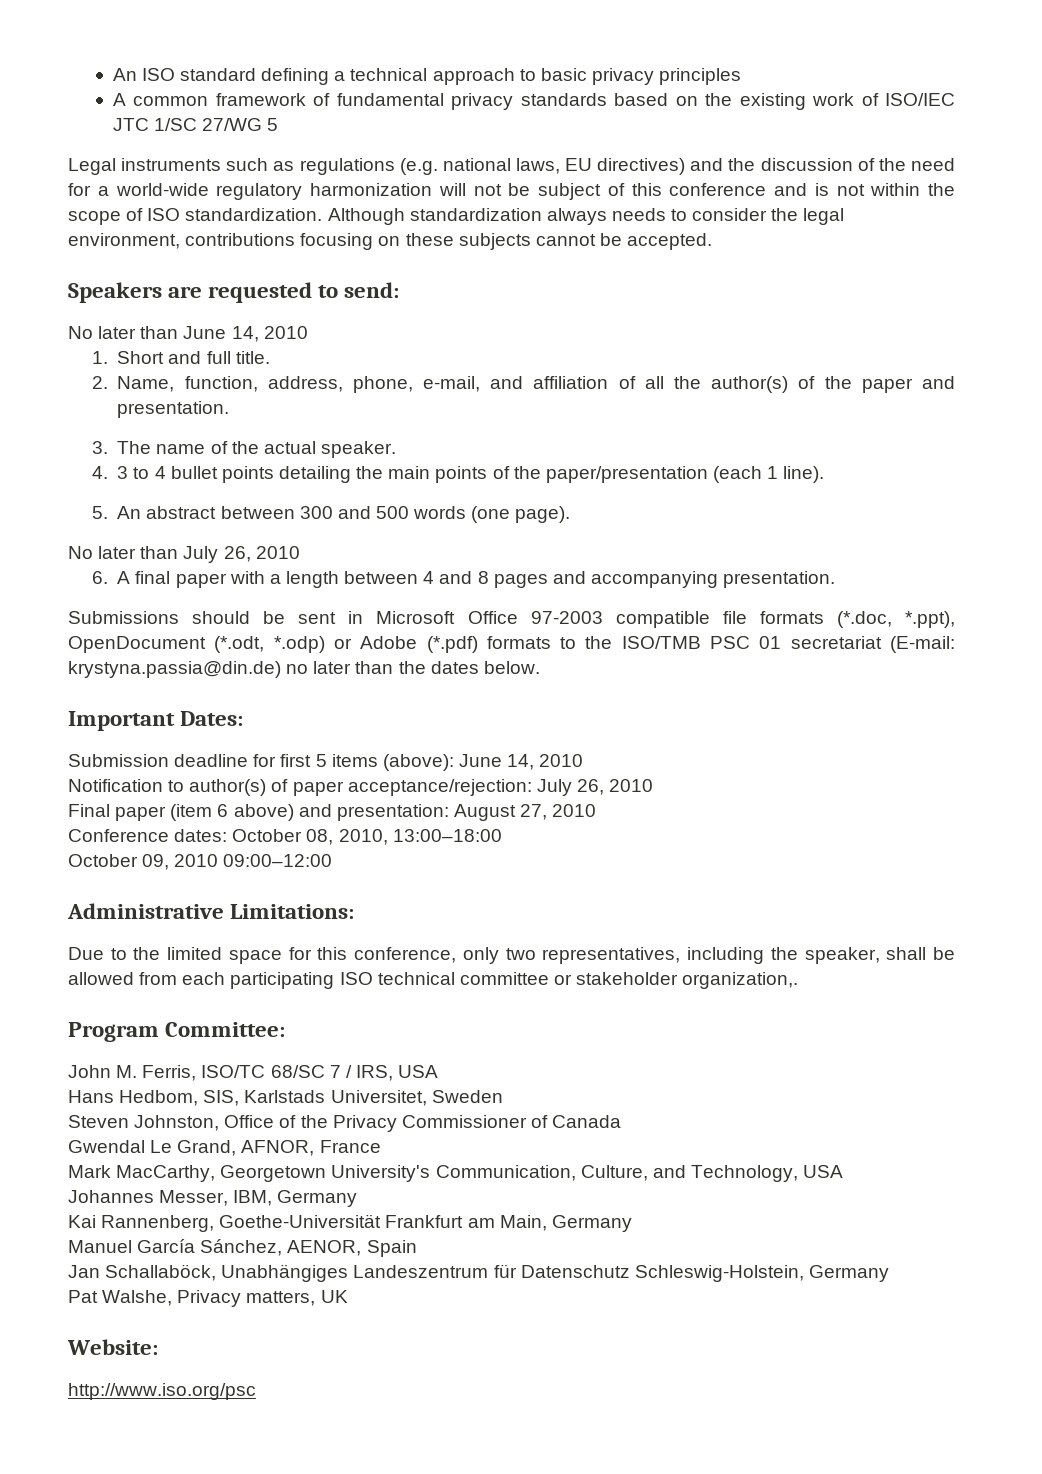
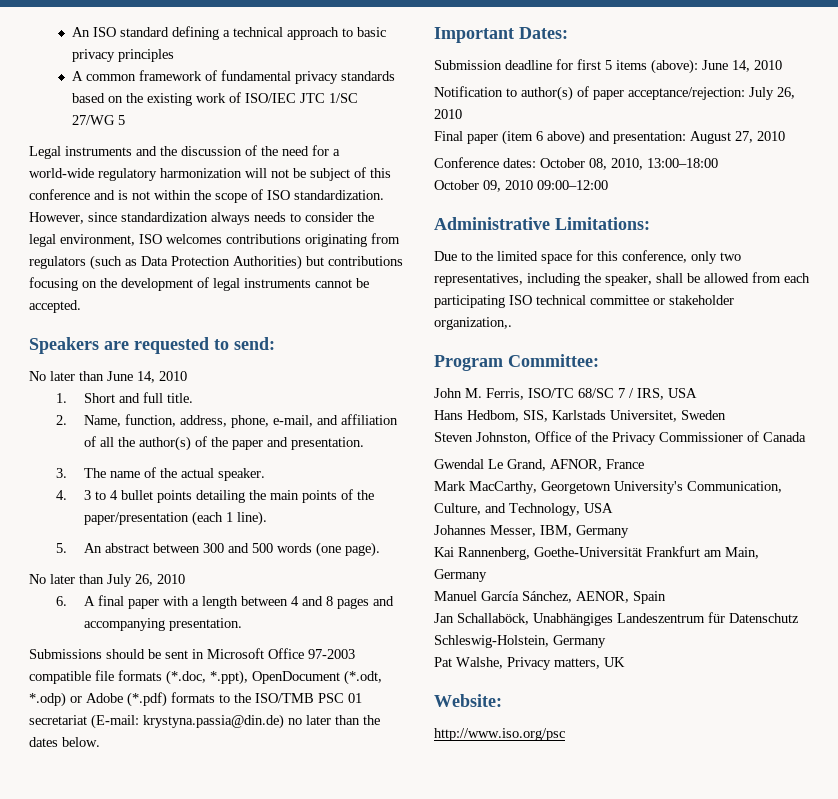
[226,158,686,175] such as regulations (e.g. national laws, EU directives) -> (132, 151) none
[327,208,405,225] Although -> [29,212,117,224] However, since
[185,233,531,250] contributions focusing on these subjects -> [139,233,400,247] [29,255,403,270] [29,277,311,291] ISO welcomes contributions originating from regulators (such as Data Protection Authorities) but contributions focusing on the development of legal instruments

